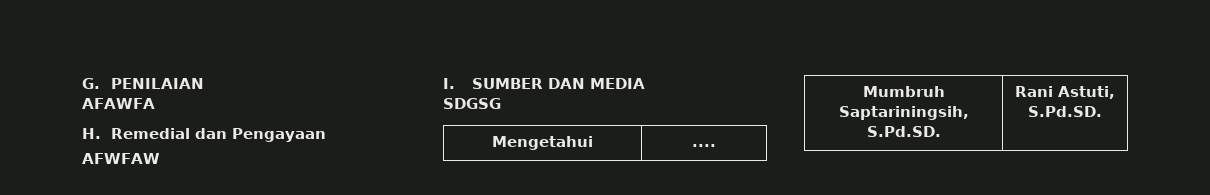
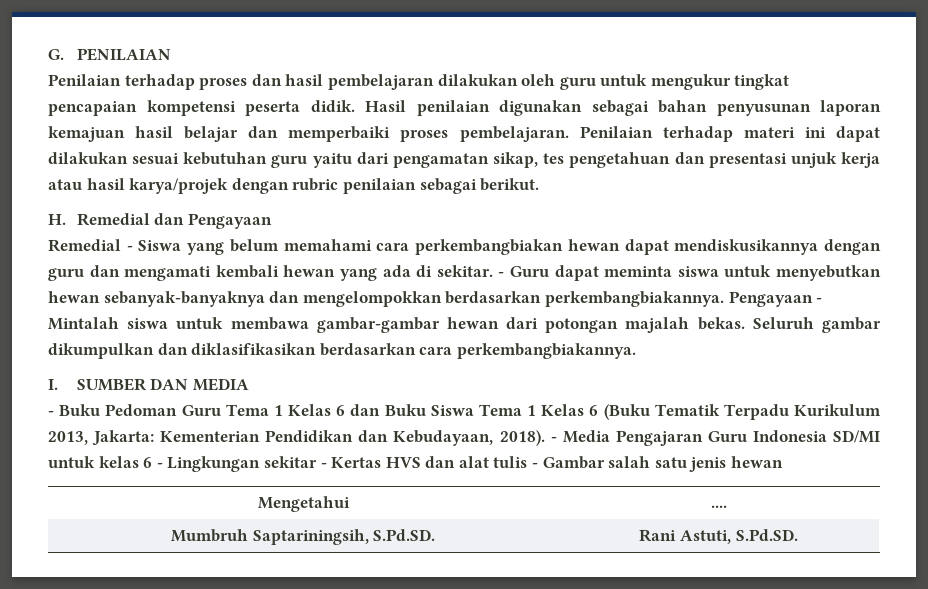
[82,98,155,109] [82,128,327,142] [82,153,160,164] [443,78,646,89] [443,98,501,109] AFAWFA // H. Remedial dan Pengayaan // AFWFAW // I. SUMBER DAN MEDIA // SDGSG -> [48,74,790,90] [48,100,881,116] [48,126,881,142] [48,152,880,168] [48,178,540,194] [48,213,272,229] [48,239,882,255] [48,265,882,281] [48,291,823,307] [48,317,881,333] [48,343,636,359] [48,378,249,391] [48,404,881,420] [48,430,881,446] [48,456,784,472] Penilaian terhadap proses dan hasil pembelajaran dilakukan oleh guru untuk mengukur tingkat pencapaian kompetensi peserta didik. Hasil penilaian digunakan sebagai bahan penyusunan laporan kemajuan hasil belajar dan memperbaiki proses pembelajaran. Penilaian terhadap materi ini dapat dilakukan sesuai kebutuhan guru yaitu dari pengamatan sikap, tes pengetahuan dan presentasi unjuk kerja atau hasil karya/projek dengan rubric penilaian sebagai berikut. // H. Remedial dan Pengayaan // Remedial - Siswa yang belum memahami cara perkembangbiakan hewan dapat mendiskusikannya dengan guru dan mengamati kembali hewan yang ada di sekitar. - Guru dapat meminta siswa untuk menyebutkan hewan sebanyak-banyaknya dan mengelompokkan berdasarkan perkembangbiakannya. Pengayaan - Mintalah siswa untuk membawa gambar-gambar hewan dari potongan majalah bekas. Seluruh gambar dikumpulkan dan diklasifikasikan berdasarkan cara perkembangbiakannya. // I. SUMBER DAN MEDIA // - Buku Pedoman Guru Tema 1 Kelas 6 dan Buku Siswa Tema 1 Kelas 6 (Buku Tematik Terpadu Kurikulum 2013, Jakarta: Kementerian Pendidikan dan Kebudayaan, 2018). - Media Pengajaran Guru Indonesia SD/MI untuk kelas 6 - Lingkungan sekitar - Kertas HVS dan alat tulis - Gambar salah satu jenis hewan

